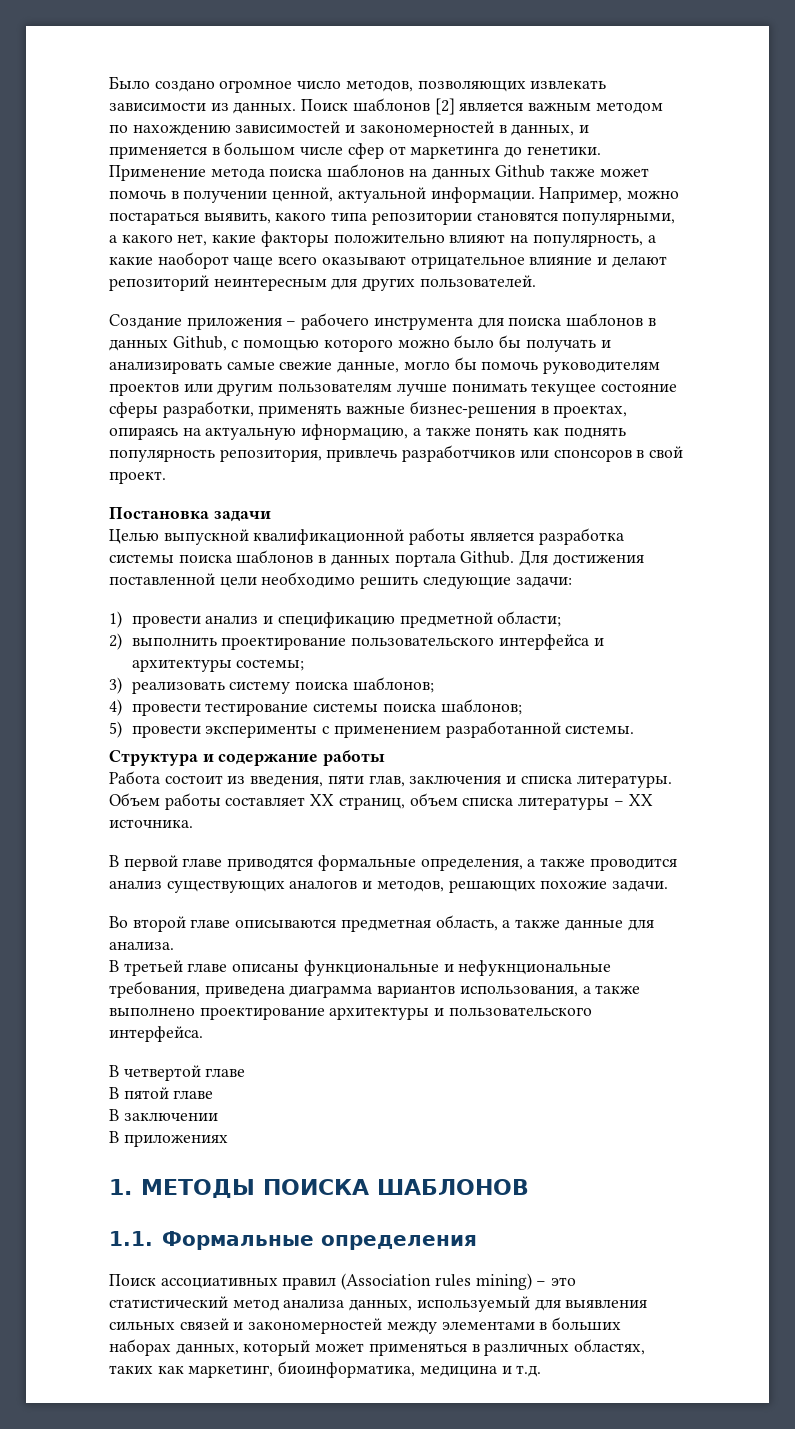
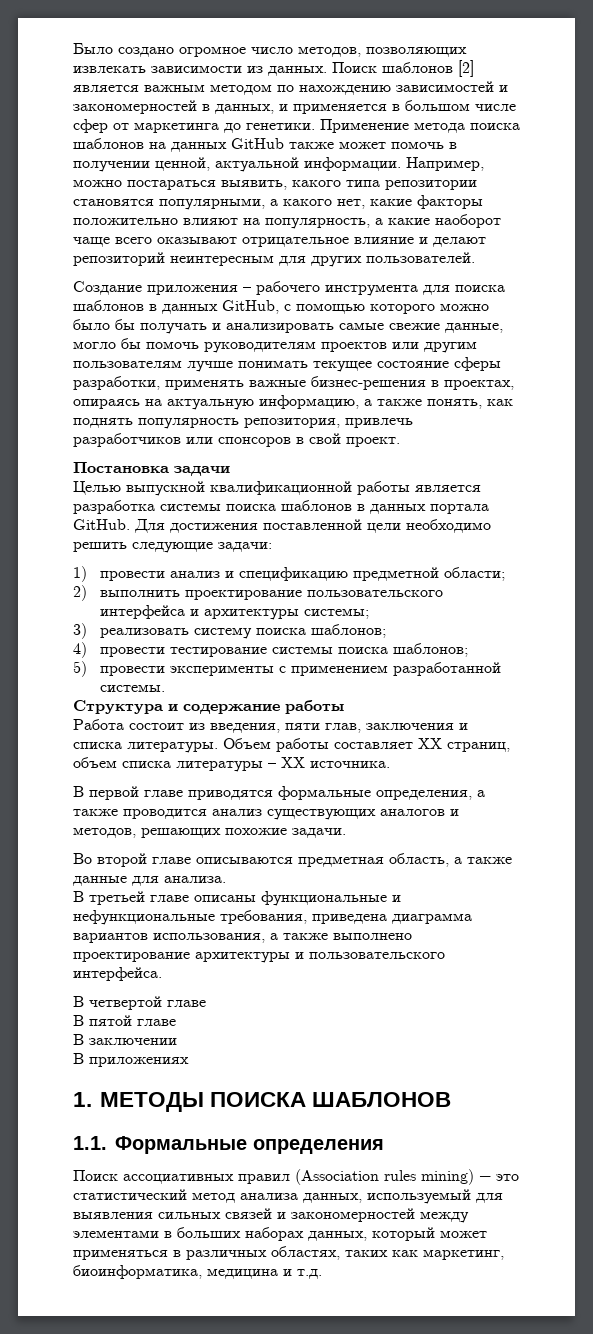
[495,165,546,178] Github -> [231,138,284,149] GitHub
[172,336,227,351] Github, -> [222,300,279,314] GitHub,
[301,424,529,440] ифнормацию, а также понять -> [259,395,482,409] информацию, а также понять,
[460,551,515,564] Github. -> [73,519,130,530] GitHub.
[236,659,305,671] состемы; -> [303,608,369,619] системы;
[458,960,612,976] нефукнциональные -> [73,910,215,925] нефункциональные

